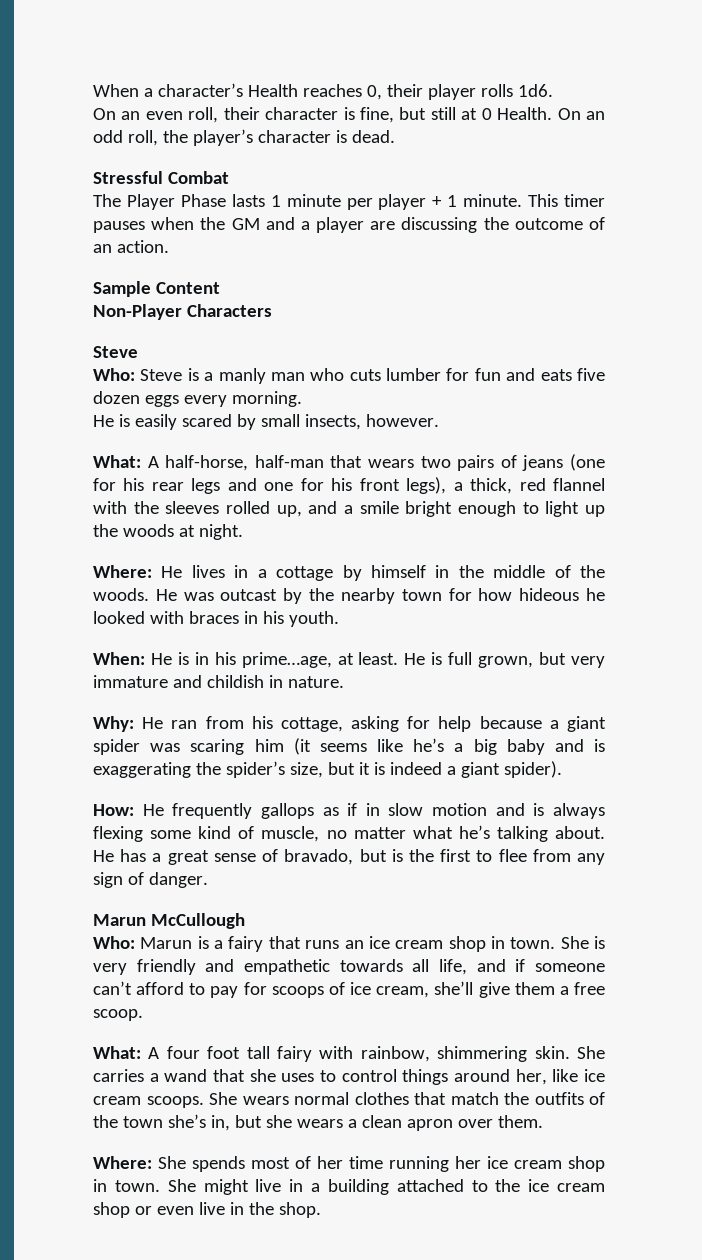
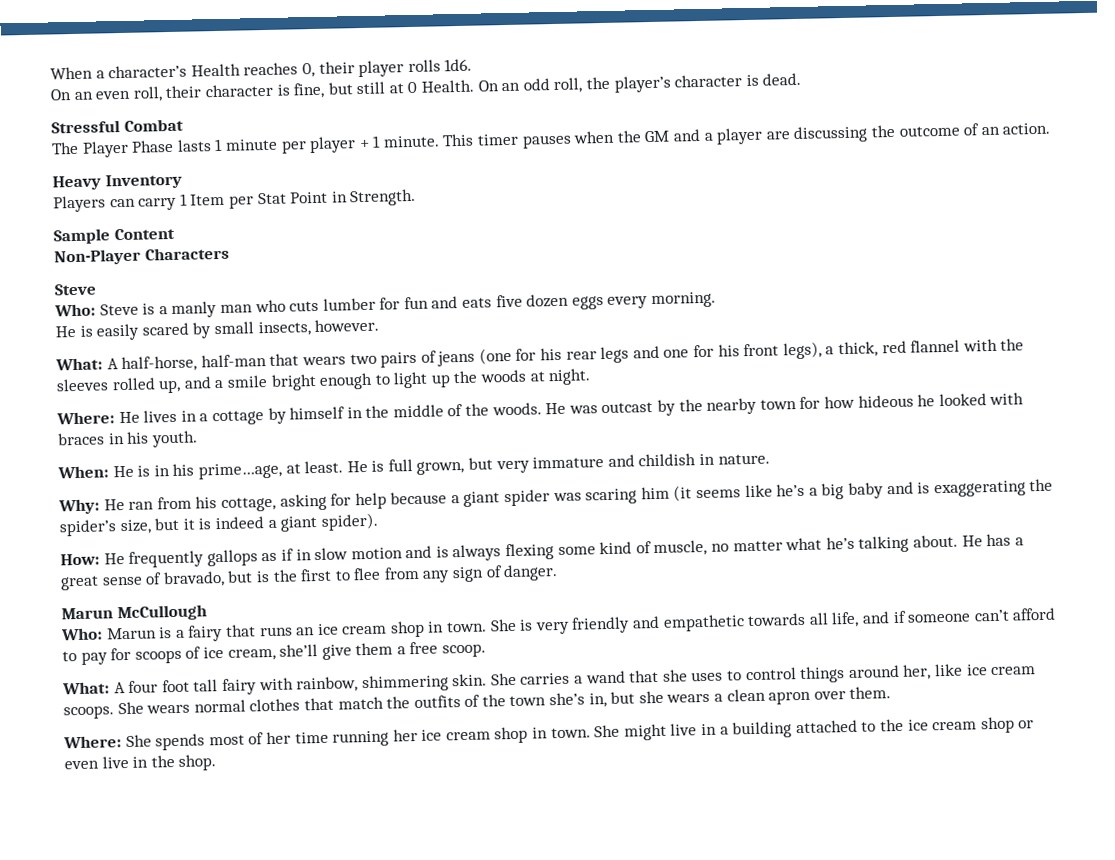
(169, 246) none -> [52,173,182,191] [53,188,417,213] // Heavy Inventory // Players can carry 1 Item per Stat Point in Strength.

